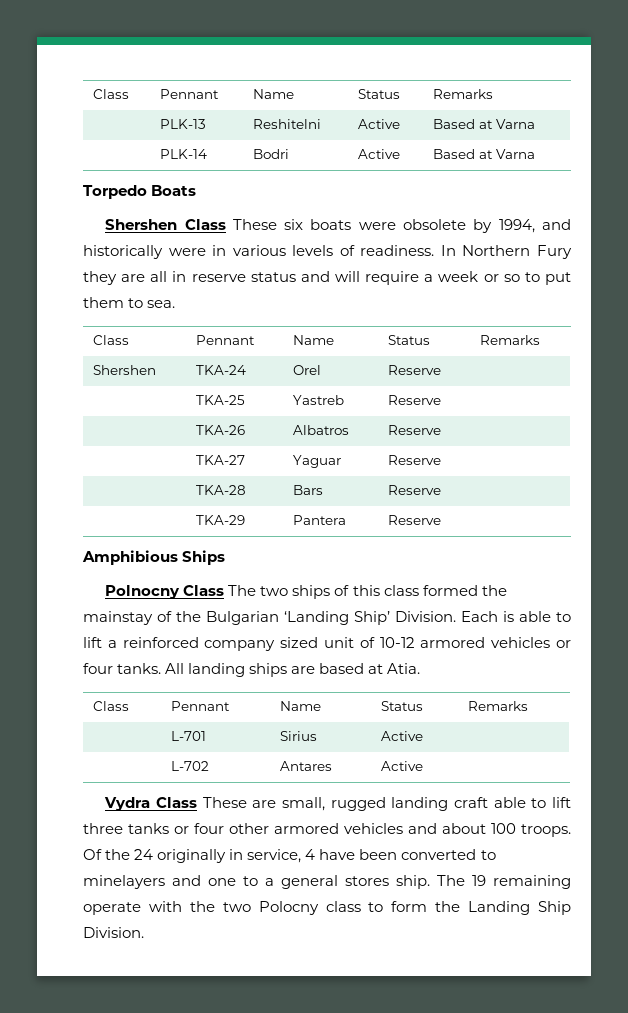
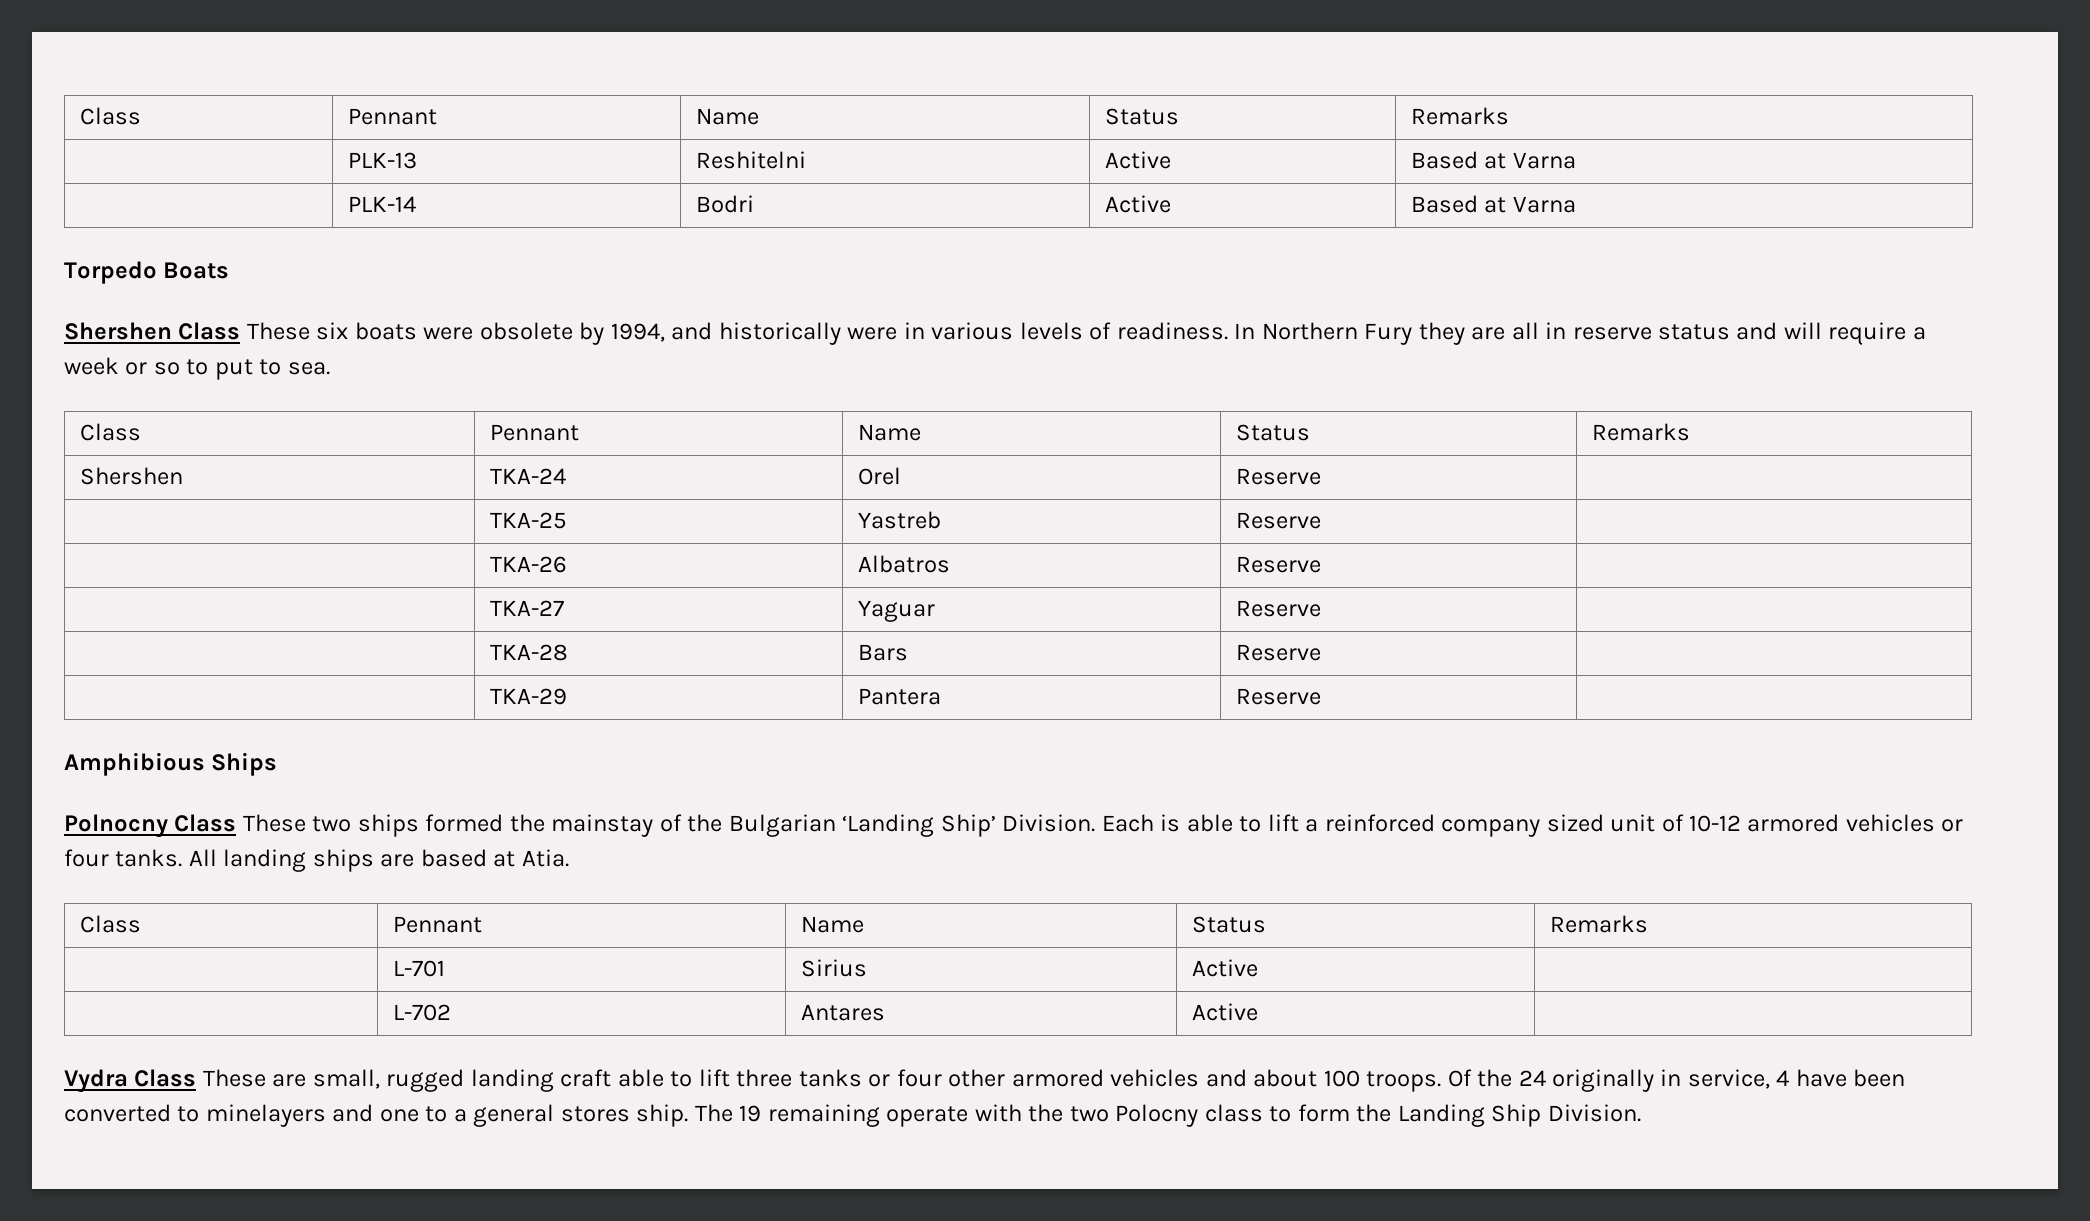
[83,297,124,308] them -> (253, 369) none
[228,585,257,596] The -> [242,814,306,832] These
[334,585,419,596] of this class -> (419, 825) none

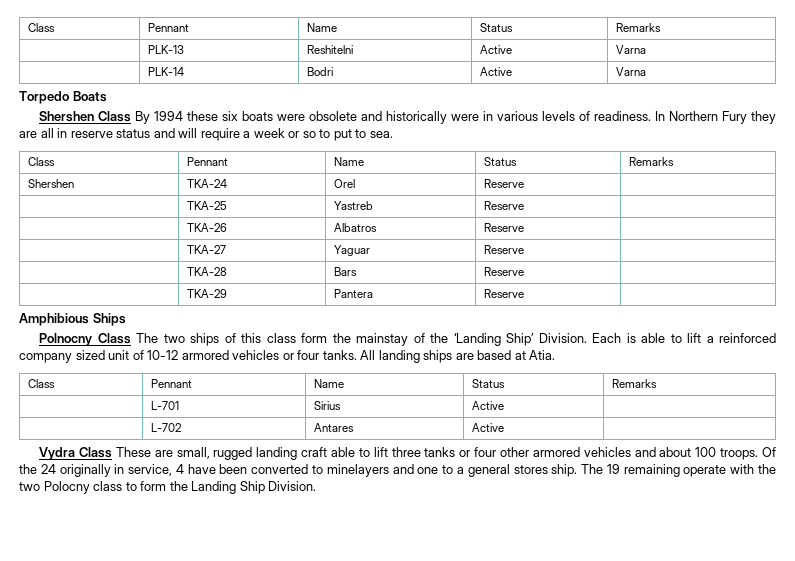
[1410,151,1507,169] Based at -> (513, 49) none
[1410,195,1507,213] Based at -> (513, 71) none
[246,322,310,340] These -> [135,111,219,124] By 1994 these
[579,322,665,345] by 1994, -> (358, 116) none
[242,814,306,832] These -> [136,333,159,343] The
[425,814,504,832] formed -> [224,333,328,343] of this class form
[728,814,836,837] Bulgarian -> (449, 338) none

